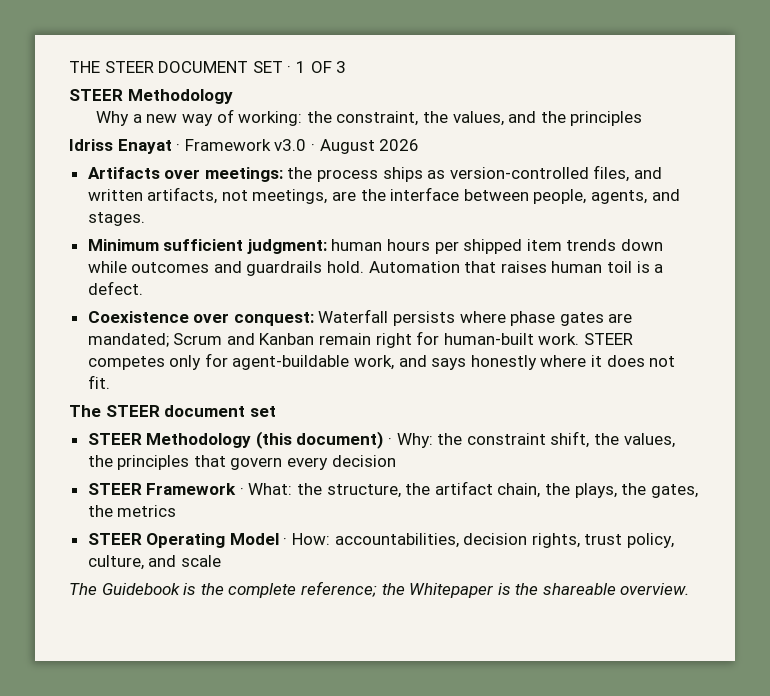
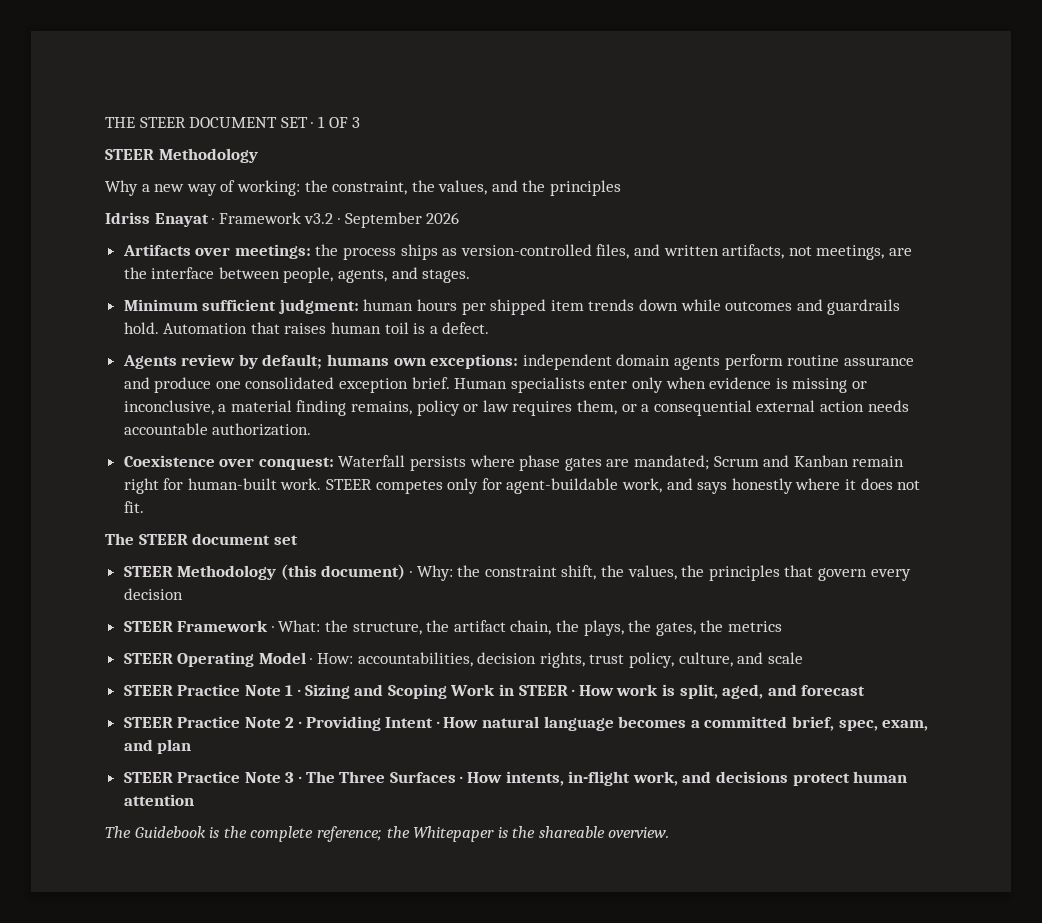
[274,139,375,154] v3.0 · August -> [304,212,422,228] v3.2 · September
(143, 288) none -> [122,354,914,370] [123,377,867,393] [123,400,909,416] [123,423,312,436] // Agents review by default; humans own exceptions: independent domain agents perform routine assurance and produce one consolidated exception brief. Human specialists enter only when evidence is missing or inconclusive, a material finding remains, policy or law requires them, or a consequential external action needs accountable authorization.
(221, 561) none -> [123,684,866,699] [123,716,929,731] [123,739,192,754] [123,771,908,786] [123,794,194,806] // STEER Practice Note 1 · Sizing and Scoping Work in STEER · How work is split, aged, and forecast // STEER Practice Note 2 · Providing Intent · How natural language becomes a committed brief, spec, exam, and plan // STEER Practice Note 3 · The Three Surfaces · How intents, in-flight work, and decisions protect human attention

